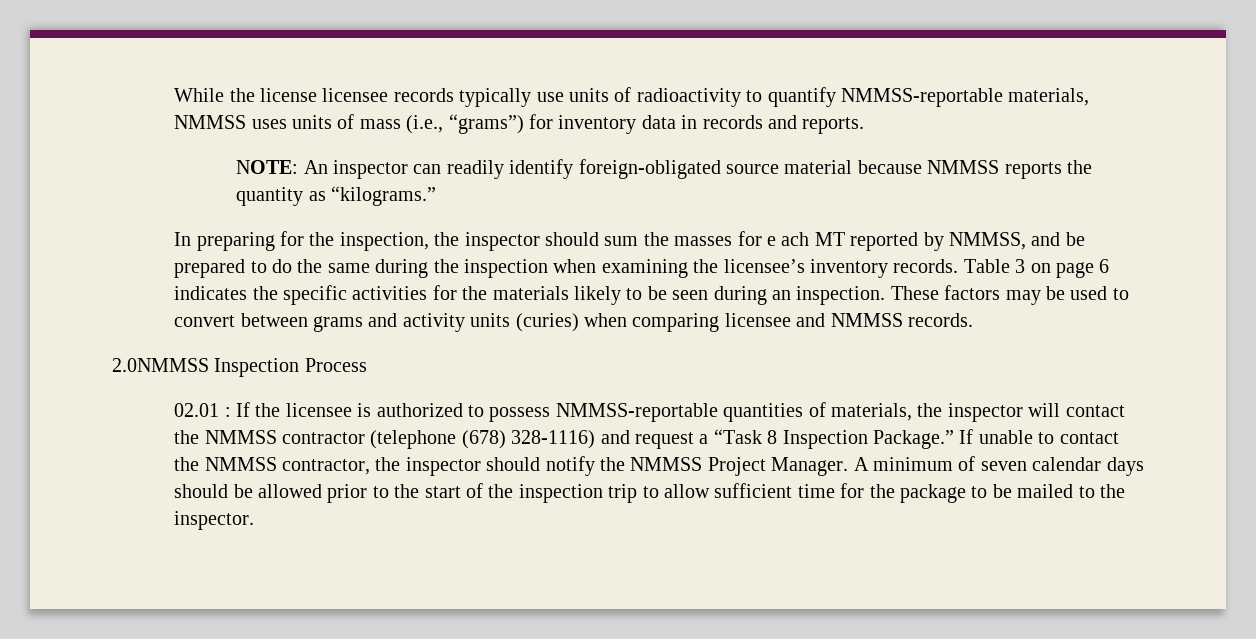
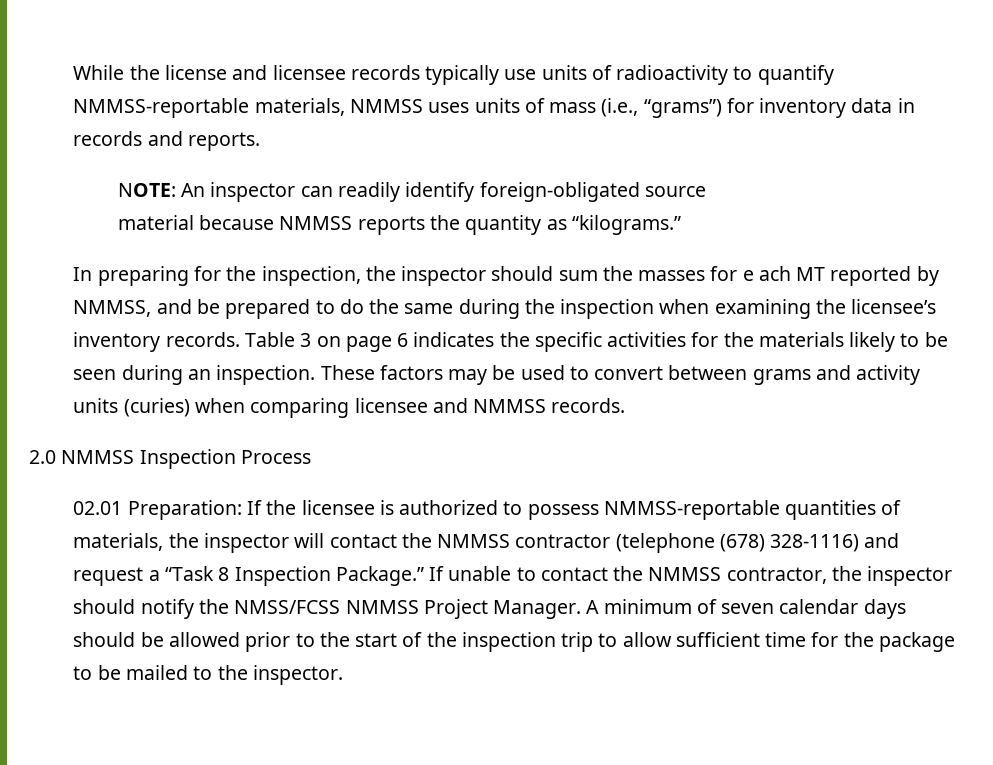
(317, 95) none -> [232,65,268,80] and
(779, 169) none -> (706, 191) //
[112,358,209,372] 2.0NMMSS -> [29,450,135,464] 2.0 NMMSS
[224,407,231,417] : -> [127,500,242,520] Preparation:
(625, 464) none -> [234,600,341,614] NMSS/FCSS

